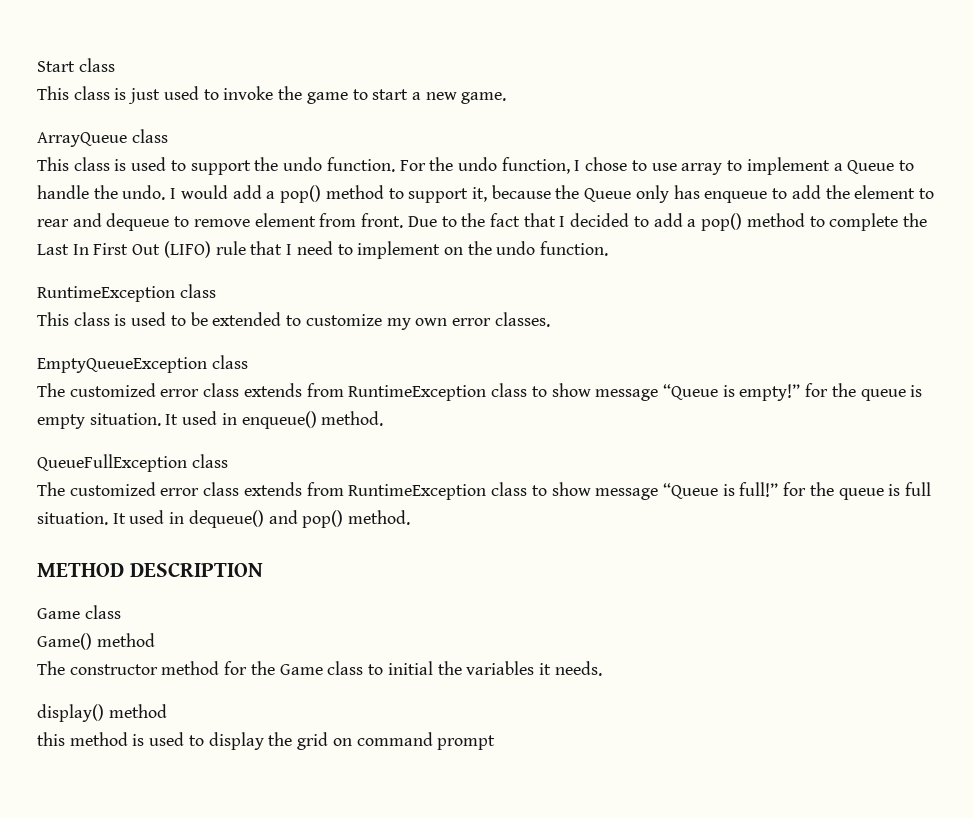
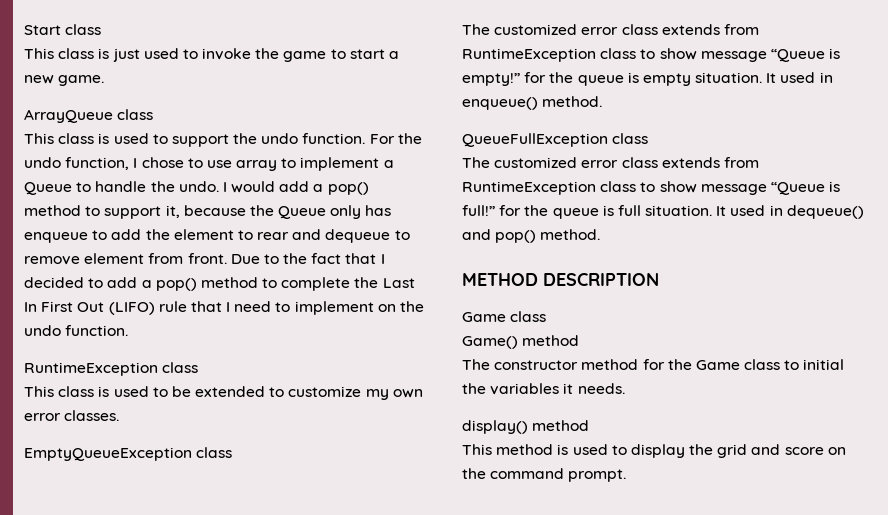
[37,732,65,746] this -> [462,444,492,455] This
[332,732,496,750] on command prompt -> [751,444,846,455] [462,468,627,482] and score on the command prompt.

